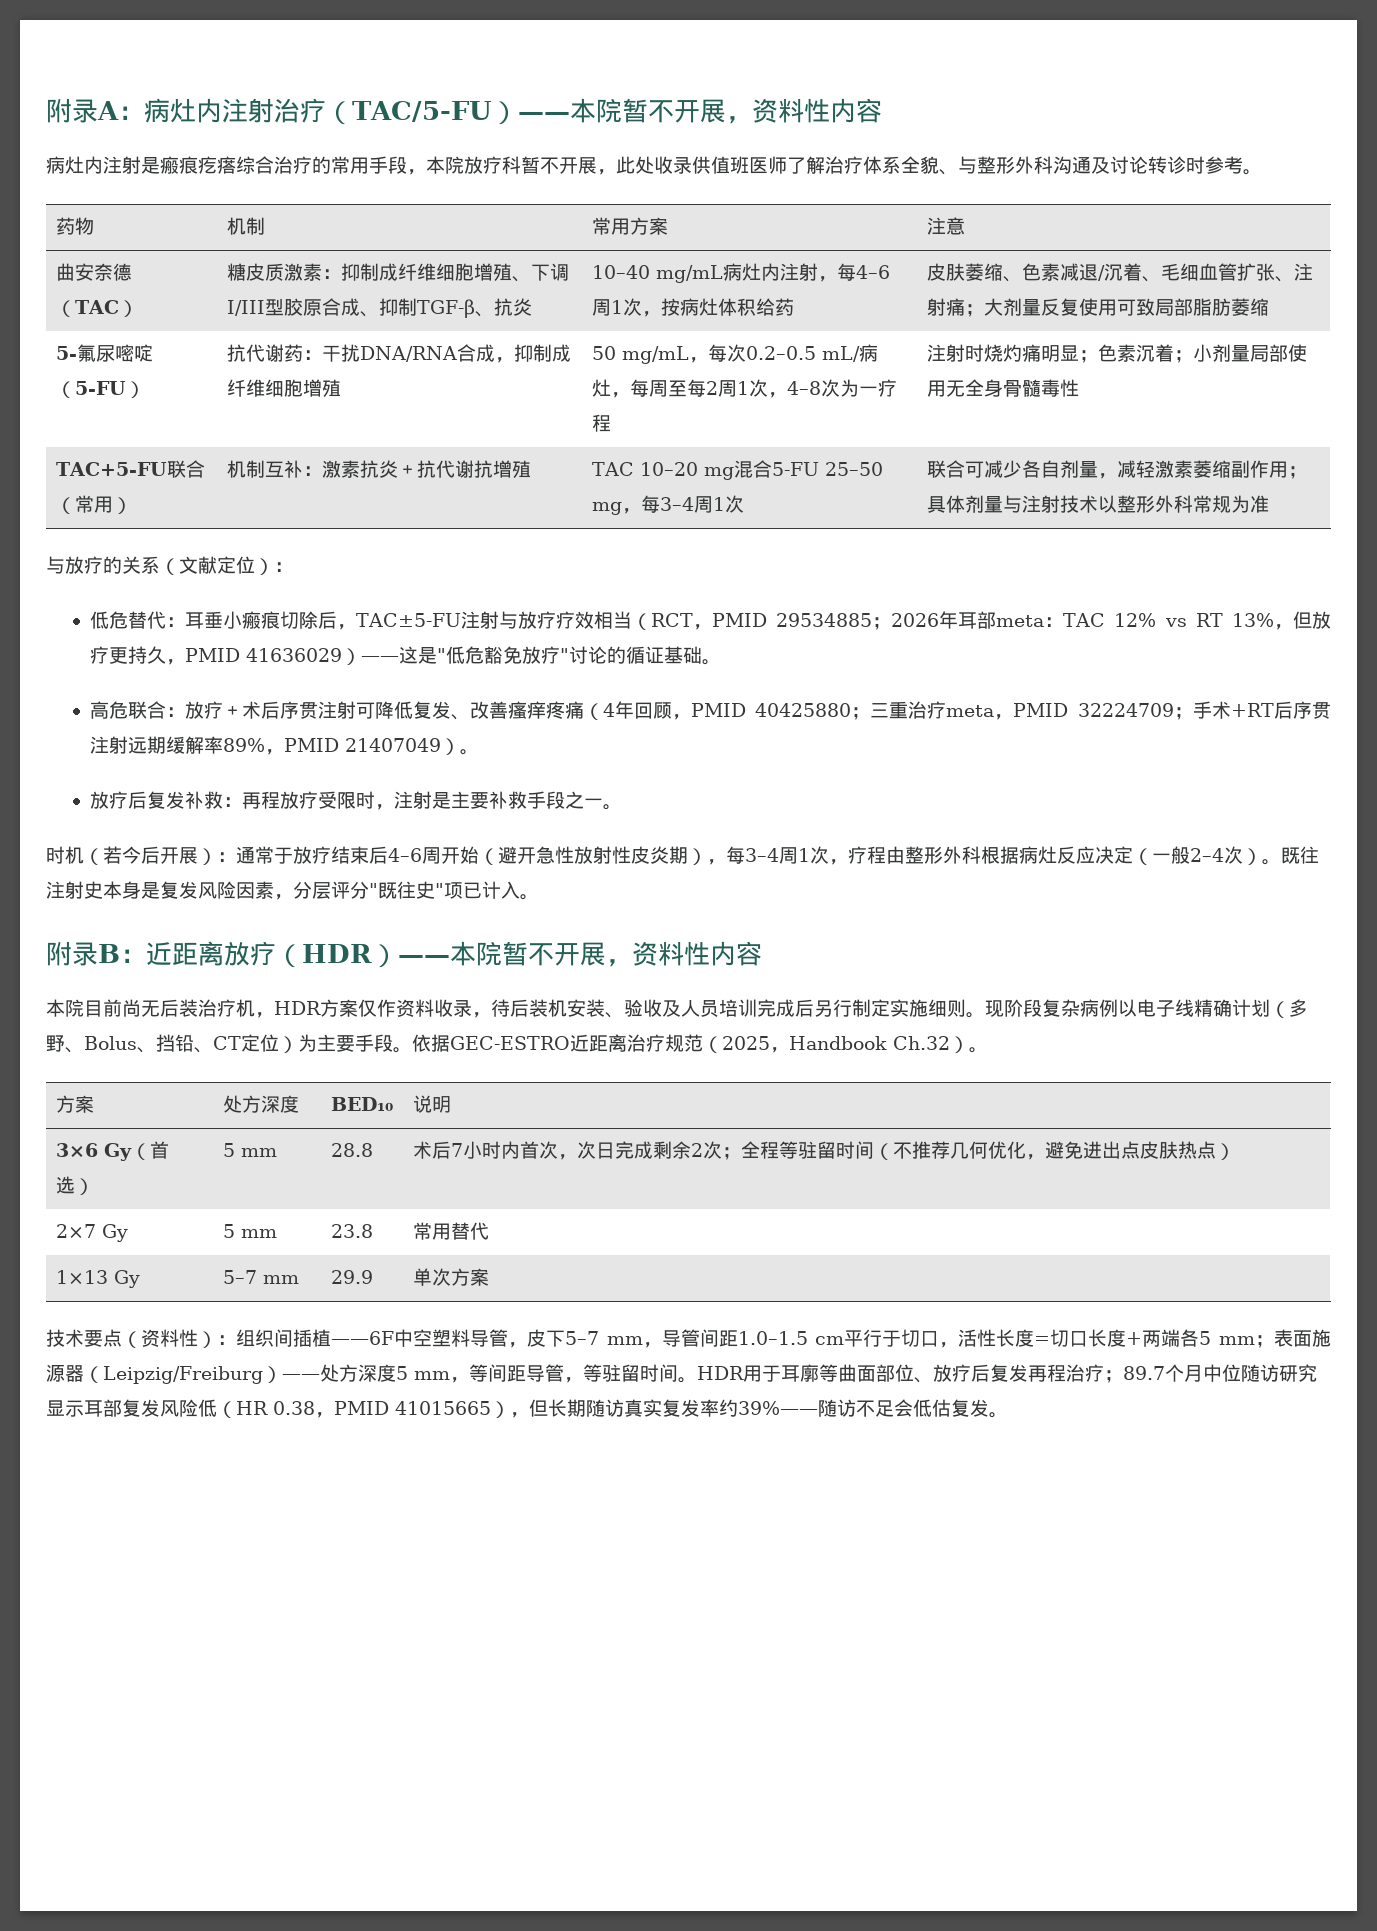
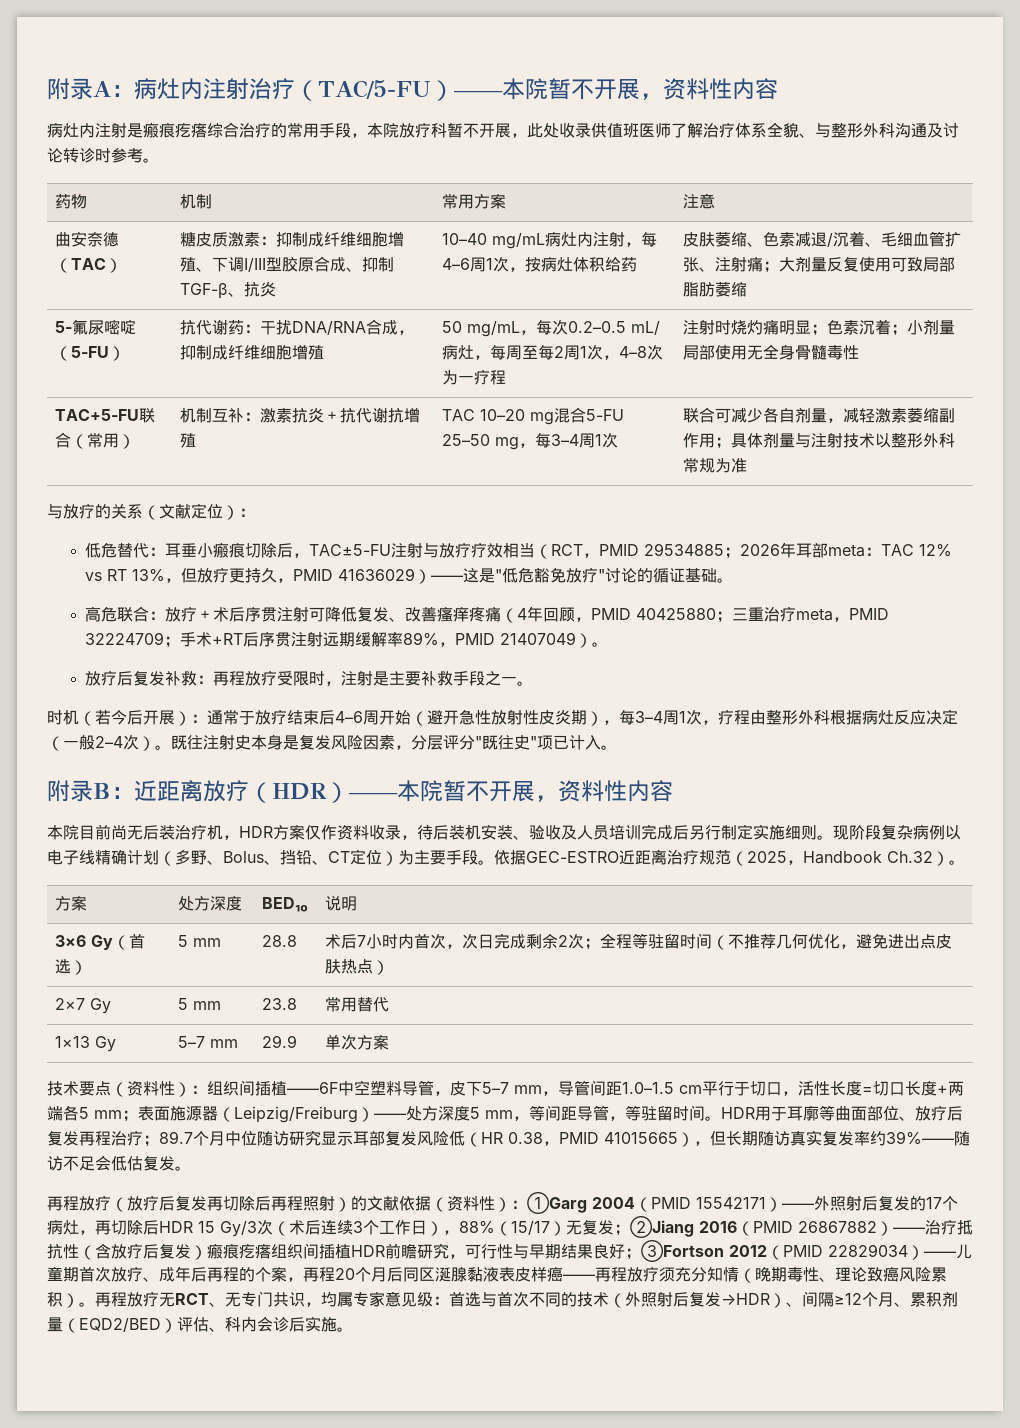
(1008, 1415) none -> [47,1192,958,1214] [47,1216,973,1238] [47,1240,972,1262] [47,1266,947,1283] [47,1291,958,1308] [47,1316,353,1333] // 再程放疗（放疗后复发再切除后再程照射）的文献依据（资料性）：①Garg 2004（PMID 15542171）——外照射后复发的17个病灶，再切除后HDR 15 Gy/3次（术后连续3个工作日），88%（15/17）无复发；②Jiang 2016（PMID 26867882）——治疗抵抗性（含放疗后复发）瘢痕疙瘩组织间插植HDR前瞻研究，可行性与早期结果良好；③Fortson 2012（PMID 22829034）——儿童期首次放疗、成年后再程的个案，再程20个月后同区涎腺黏液表皮样癌——再程放疗须充分知情（晚期毒性、理论致癌风险累积）。再程放疗无RCT、无专门共识，均属专家意见级：首选与首次不同的技术（外照射后复发→HDR）、间隔≥12个月、累积剂量（EQD2/BED）评估、科内会诊后实施。

